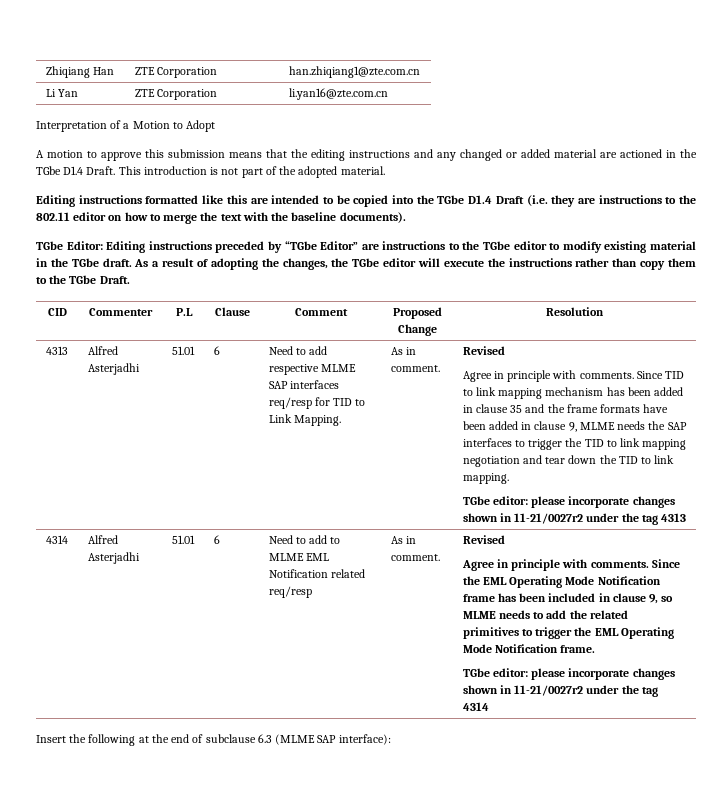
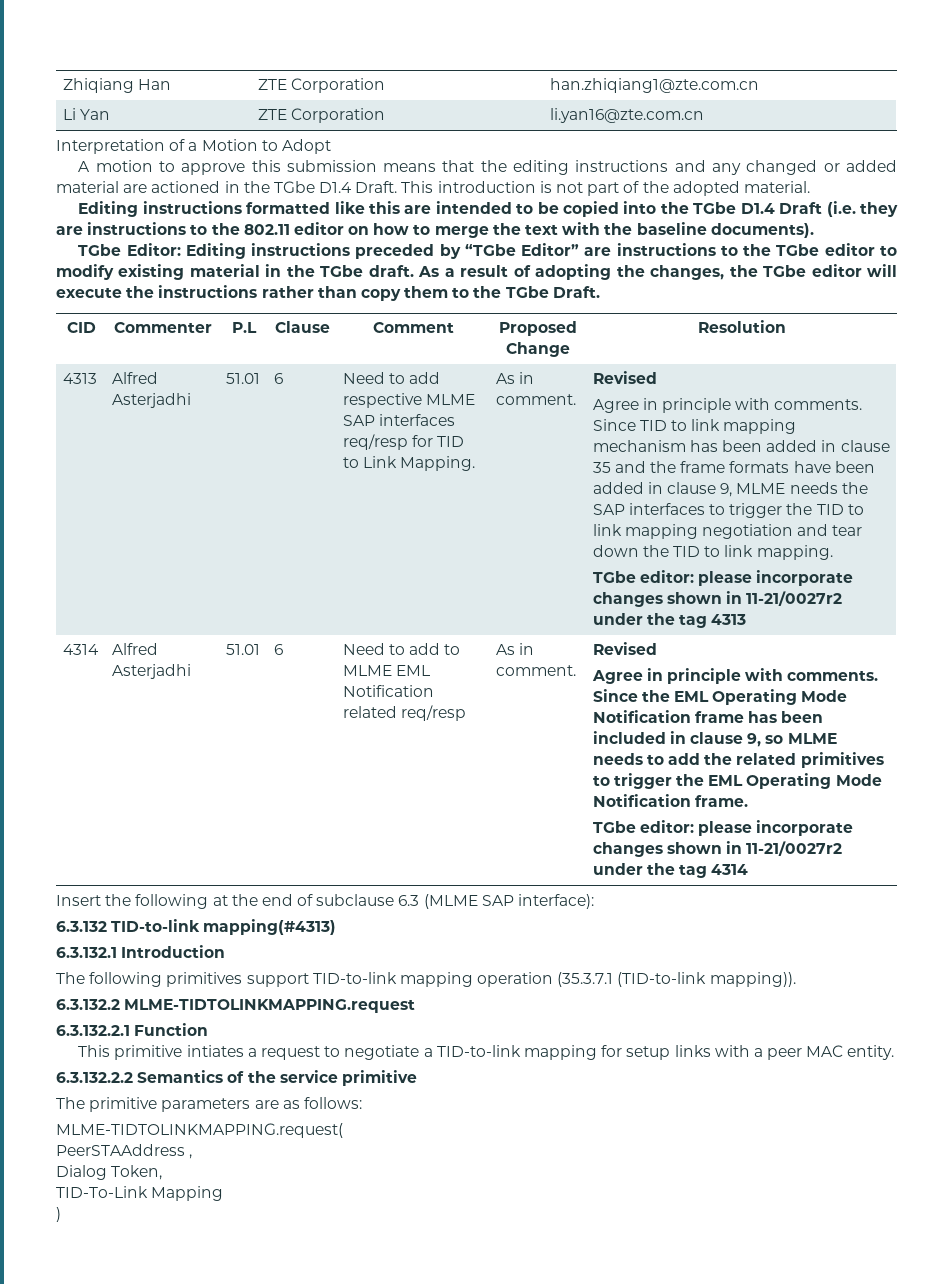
(391, 739) none -> [56,919,337,935] [56,945,226,958] [56,972,796,987] [56,999,416,1013] [56,1023,209,1036] [78,1045,895,1060] [56,1070,417,1086] [56,1097,362,1112] [56,1123,343,1138] [56,1144,193,1159] [56,1165,163,1180] [56,1186,224,1201] [56,1207,61,1222] // 6.3.132 TID-to-link mapping(#4313) // 6.3.132.1 Introduction // The following primitives support TID-to-link mapping operation (35.3.7.1 (TID-to-link mapping)). // 6.3.132.2 MLME-TIDTOLINKMAPPING.request // 6.3.132.2.1 Function // This primitive intiates a request to negotiate a TID-to-link mapping for setup links with a peer MAC entity. // 6.3.132.2.2 Semantics of the service primitive // The primitive parameters are as follows: // MLME-TIDTOLINKMAPPING.request( // PeerSTAAddress , // Dialog Token, // TID-To-Link Mapping // )

